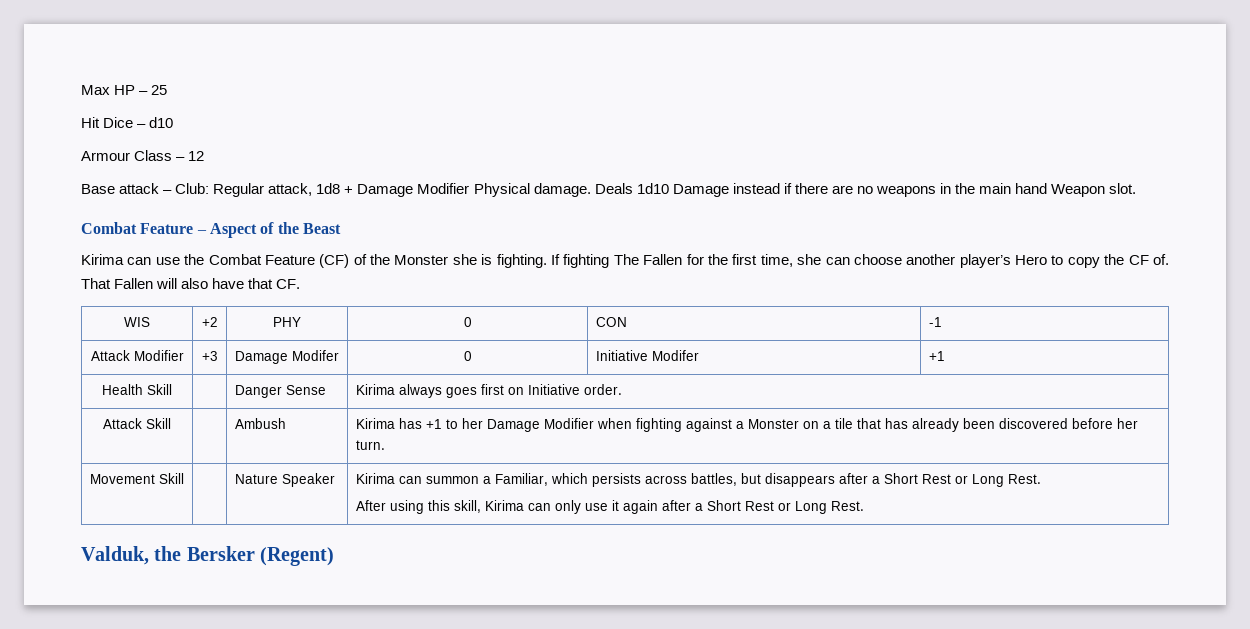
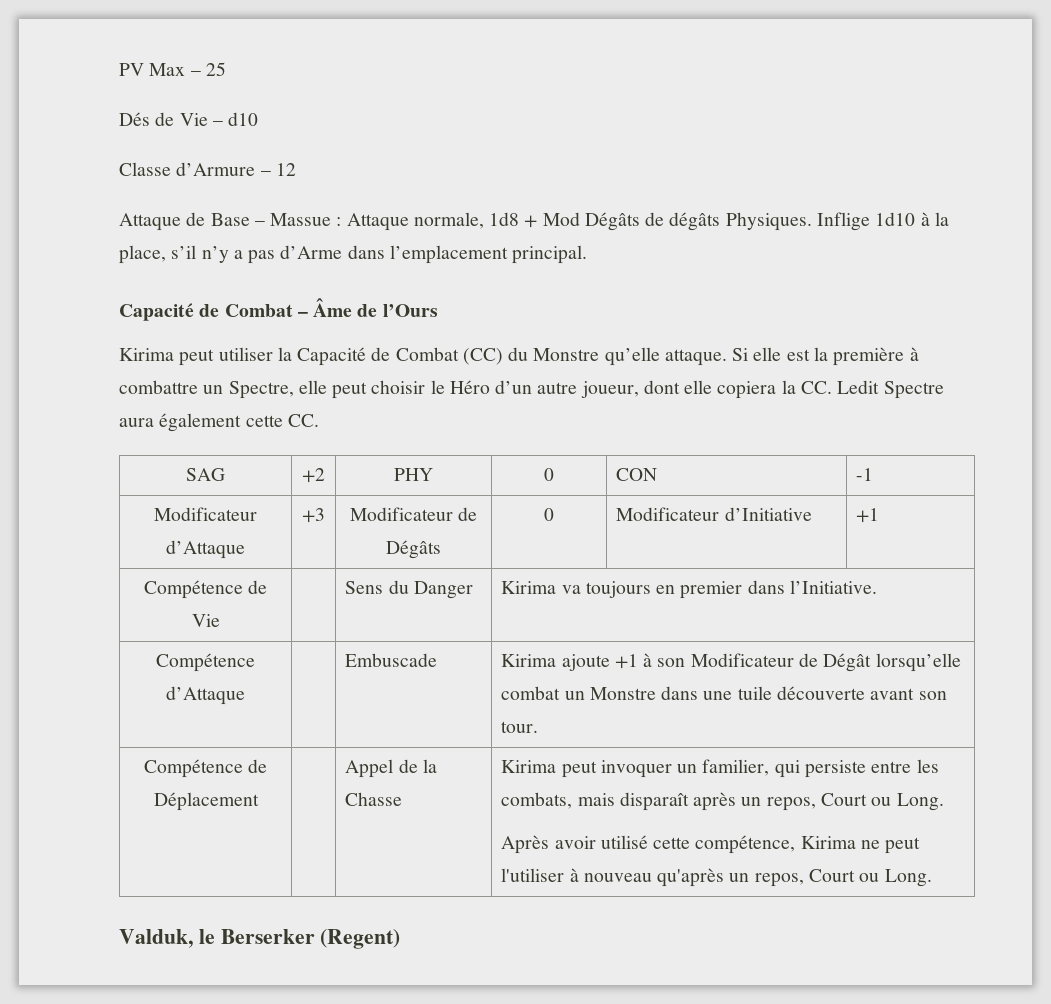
[81,85,136,95] Max HP -> [119,63,186,76] PV Max
[81,117,134,128] Hit Dice -> [119,112,208,126] Dés de Vie
[81,150,173,161] Armour Class -> [119,162,256,176] Classe d’Armure
[81,183,1137,197] [81,222,341,238] [81,254,1169,268] [81,278,301,289] [124,317,150,327] Base attack – Club: Regular attack, 1d8 + Damage Modifier Physical damage. Deals 1d10 Damage instead if there are no weapons in the main hand Weapon slot. // Combat Feature – Aspect of the Beast // Kirima can use the Combat Feature (CF) of the Monster she is fighting. If fighting The Fallen for the first time, she can choose another player’s Hero to copy the CF of. That Fallen will also have that CF. // WIS -> [119,212,949,231] [119,245,588,264] [119,298,438,321] [119,347,919,366] [119,380,944,399] [119,413,319,432] [186,468,225,481] Attaque de Base – Massue : Attaque normale, 1d8 + Mod Dégâts de dégâts Physiques. Inflige 1d10 à la place, s’il n’y a pas d’Arme dans l’emplacement principal. // Capacité de Combat – Âme de l’Ours // Kirima peut utiliser la Capacité de Combat (CC) du Monstre qu’elle attaque. Si elle est la première à combattre un Spectre, elle peut choisir le Héro d’un autre joueur, dont elle copiera la CC. Ledit Spectre aura également cette CC. // SAG
[90,350,184,361] Attack Modifier -> [154,507,257,521] [166,540,245,559] Modificateur d’Attaque
[235,350,339,364] [463,351,472,361] [595,350,699,361] Damage Modifer | 0 | Initiative Modifer -> [349,507,478,521] [386,540,441,559] [544,508,554,521] [616,507,812,521] Modificateur de Dégâts | 0 | Modificateur d’Initiative
[102,384,172,395] Health Skill | | -> [143,580,268,599] [191,614,220,627] [345,580,409,594] Compétence de Vie | | Sens du
[285,385,326,395] [355,384,622,398] [103,418,171,429] [234,418,286,429] [355,418,1138,432] [355,440,385,450] [90,473,184,484] [234,473,335,487] [355,473,1041,487] [355,500,864,514] Sense | Kirima always goes first on Initiative order. // Attack Skill | | Ambush | Kirima has +1 to her Damage Modifier when fighting against a Monster on a tile that has already been discovered before her turn. // Movement Skill | | Nature Speaker | Kirima can summon a Familiar, which persists across battles, but disappears after a Short Rest or Long Rest. // After using this skill, Kirima can only use it again after a Short Rest or Long Rest. -> [501,580,878,599] [156,653,255,672] [166,686,245,705] [345,653,438,667] [501,653,961,672] [501,686,947,700] [501,721,539,733] [143,759,268,778] [153,792,259,811] [345,759,437,778] [345,792,403,806] [501,759,939,778] [501,792,944,811] [501,835,921,854] [501,868,932,887] | Kirima va toujours en premier dans l’Initiative. // Compétence d’Attaque | | Embuscade | Kirima ajoute +1 à son Modificateur de Dégât lorsqu’elle combat un Monstre dans une tuile découverte avant son tour. // Compétence de Déplacement | | Appel de la Chasse | Kirima peut invoquer un familier, qui persiste entre les combats, mais disparaît après un repos, Court ou Long. // Après avoir utilisé cette compétence, Kirima ne peut l'utiliser à nouveau qu'après un repos, Court ou Long.
[154,546,255,561] the Bersker -> [198,929,315,944] le Berserker

